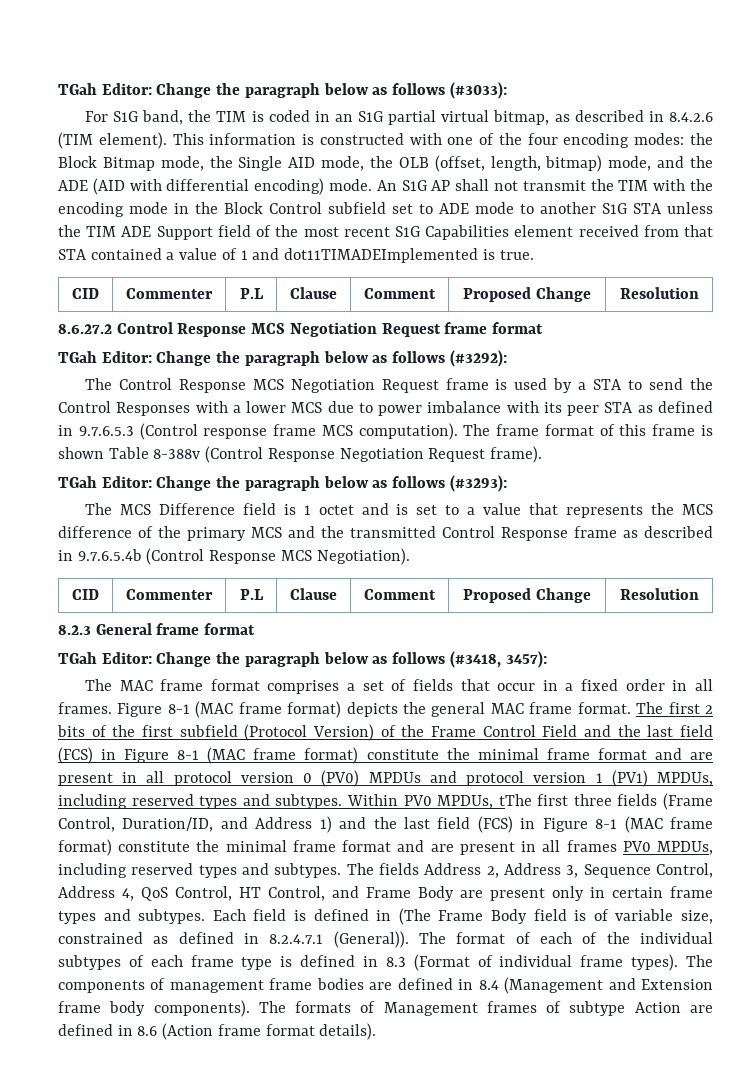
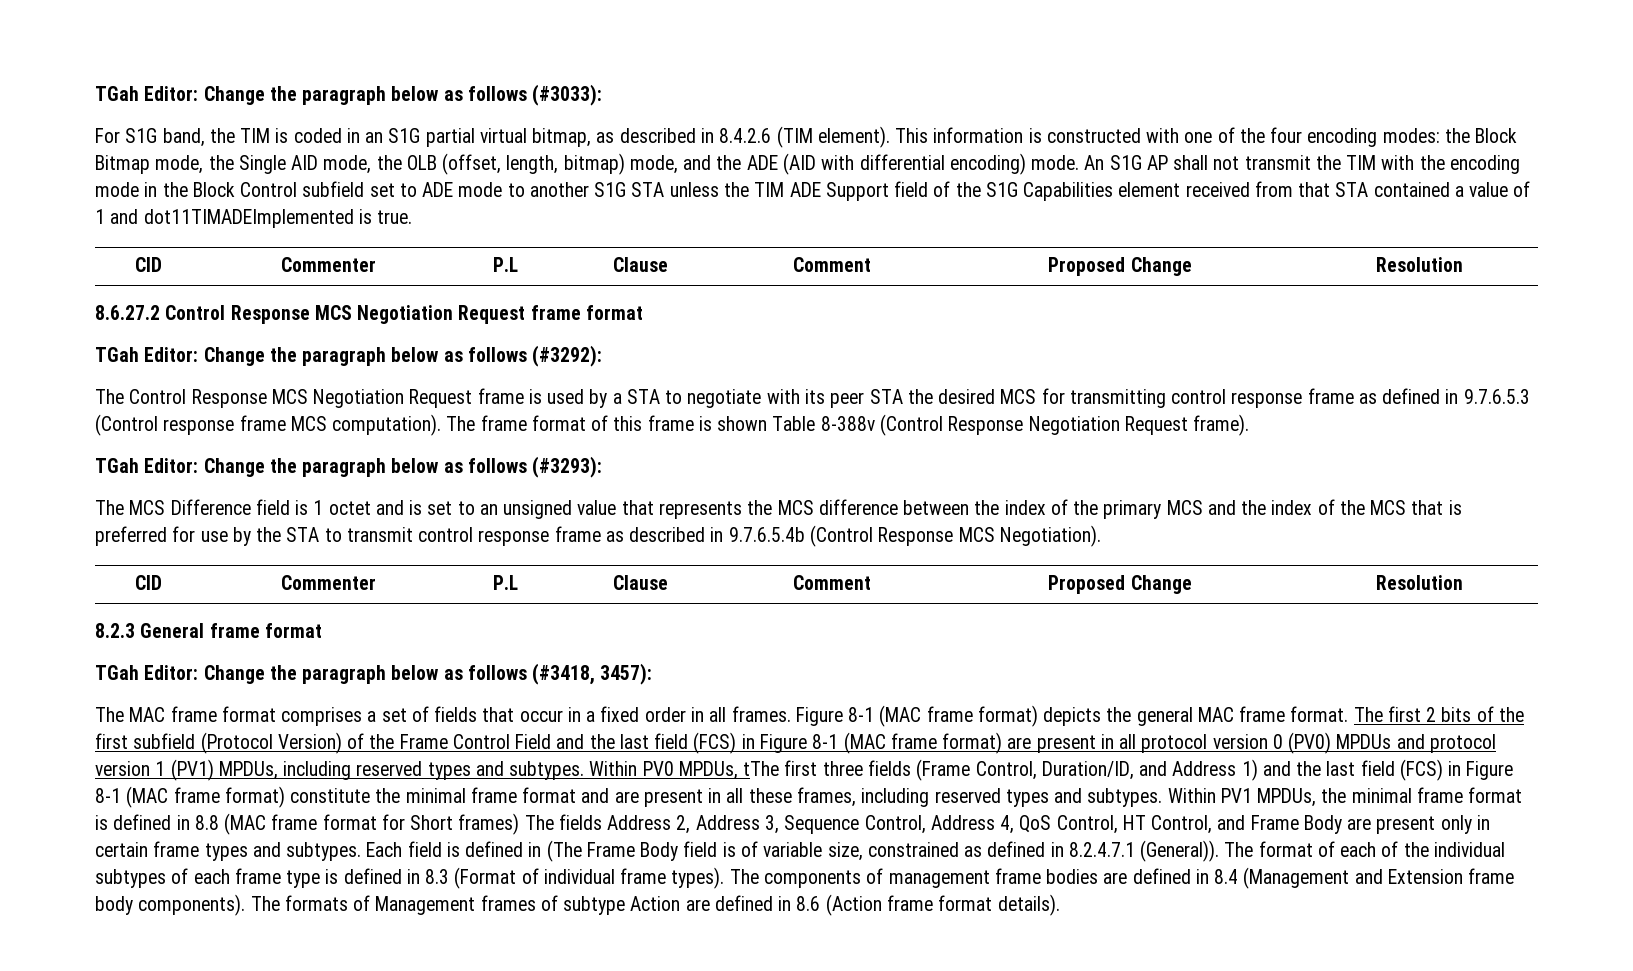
[303,227,390,237] most recent -> (981, 189) none
[649,378,714,390] [58,401,634,416] send the Control Responses with a lower MCS due to power imbalance with its peer STA -> [687,388,1354,408] negotiate with its peer STA the desired MCS for transmitting control response frame
[467,507,476,515] a -> [479,500,573,519] an unsigned
(132, 532) none -> [903,500,1046,515] between the index
[350,526,568,541] transmitted Control Response -> [1271,499,1462,515] [95,526,550,546] index of the MCS that is preferred for use by the STA to transmit control response
[366,748,682,760] constitute the minimal frame format and -> (1003, 743) none
[566,840,713,855] [58,863,342,878] frames PV0 MPDUs, including reserved types and subtypes. -> [748,787,1523,807] [95,813,520,835] these frames, including reserved types and subtypes. Within PV1 MPDUs, the minimal frame format is defined in 8.8 (MAC frame format for Short frames)

